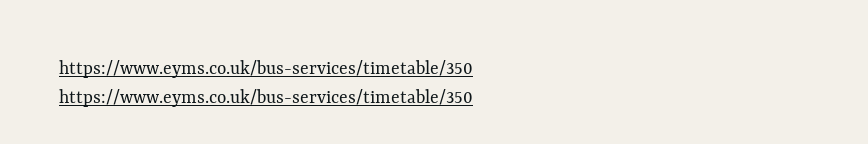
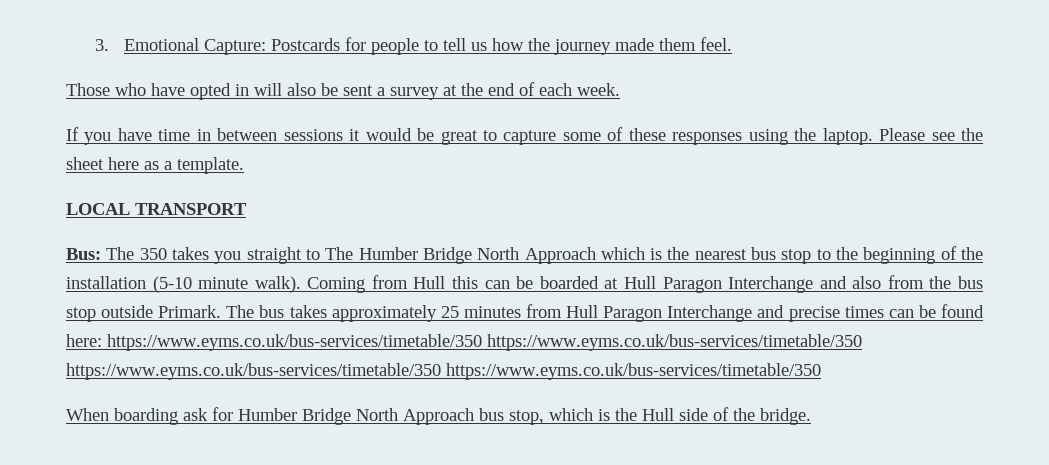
[59,60,473,78] [59,89,473,107] https://www.eyms.co.uk/bus-services/timetable/350 https://www.eyms.co.uk/bus-services/timetable/350 -> [94,37,732,55] [66,82,620,100] [66,127,984,145] [66,157,244,174] [66,203,247,215] [66,246,984,264] [66,275,983,293] [66,304,984,322] [66,334,862,351] [66,363,821,380] [66,407,811,425] 3. Emotional Capture: Postcards for people to tell us how the journey made them feel. // Those who have opted in will also be sent a survey at the end of each week. // If you have time in between sessions it would be great to capture some of these responses using the laptop. Please see the sheet here as a template. // LOCAL TRANSPORT // Bus: The 350 takes you straight to The Humber Bridge North Approach which is the nearest bus stop to the beginning of the installation (5-10 minute walk). Coming from Hull this can be boarded at Hull Paragon Interchange and also from the bus stop outside Primark. The bus takes approximately 25 minutes from Hull Paragon Interchange and precise times can be found here: https://www.eyms.co.uk/bus-services/timetable/350 https://www.eyms.co.uk/bus-services/timetable/350 https://www.eyms.co.uk/bus-services/timetable/350 https://www.eyms.co.uk/bus-services/timetable/350 // When boarding ask for Humber Bridge North Approach bus stop, which is the Hull side of the bridge.

